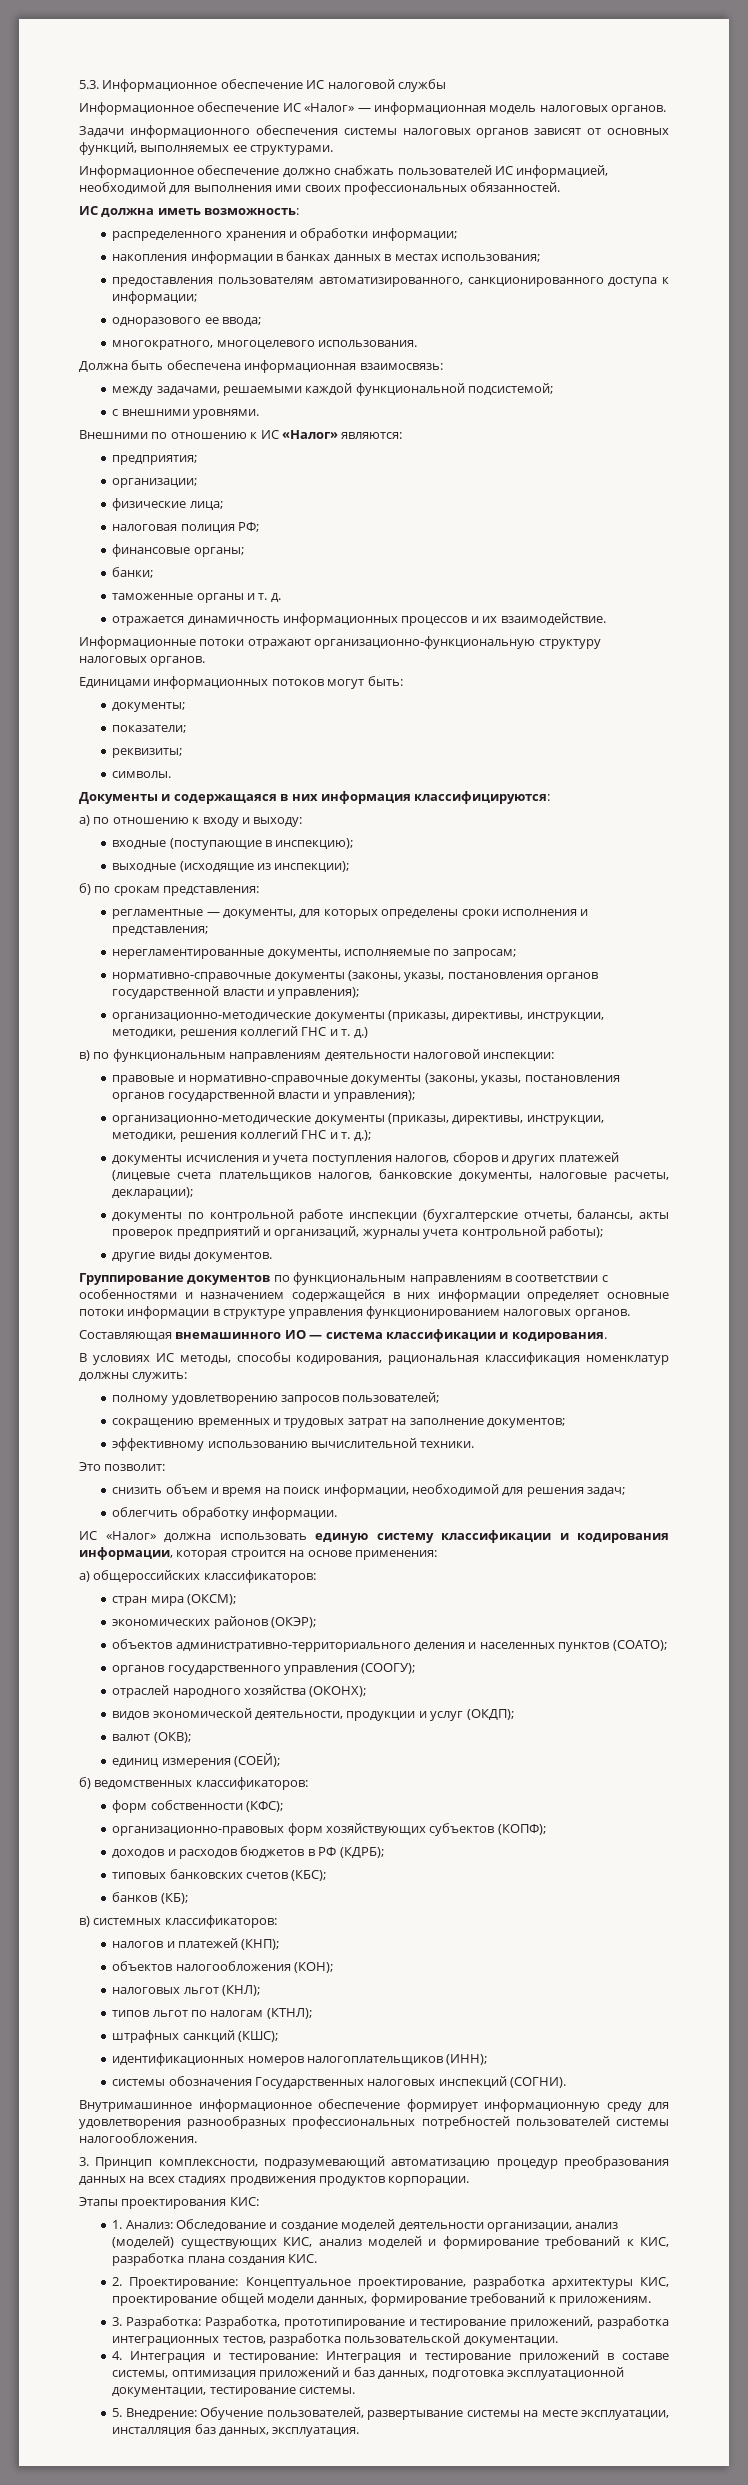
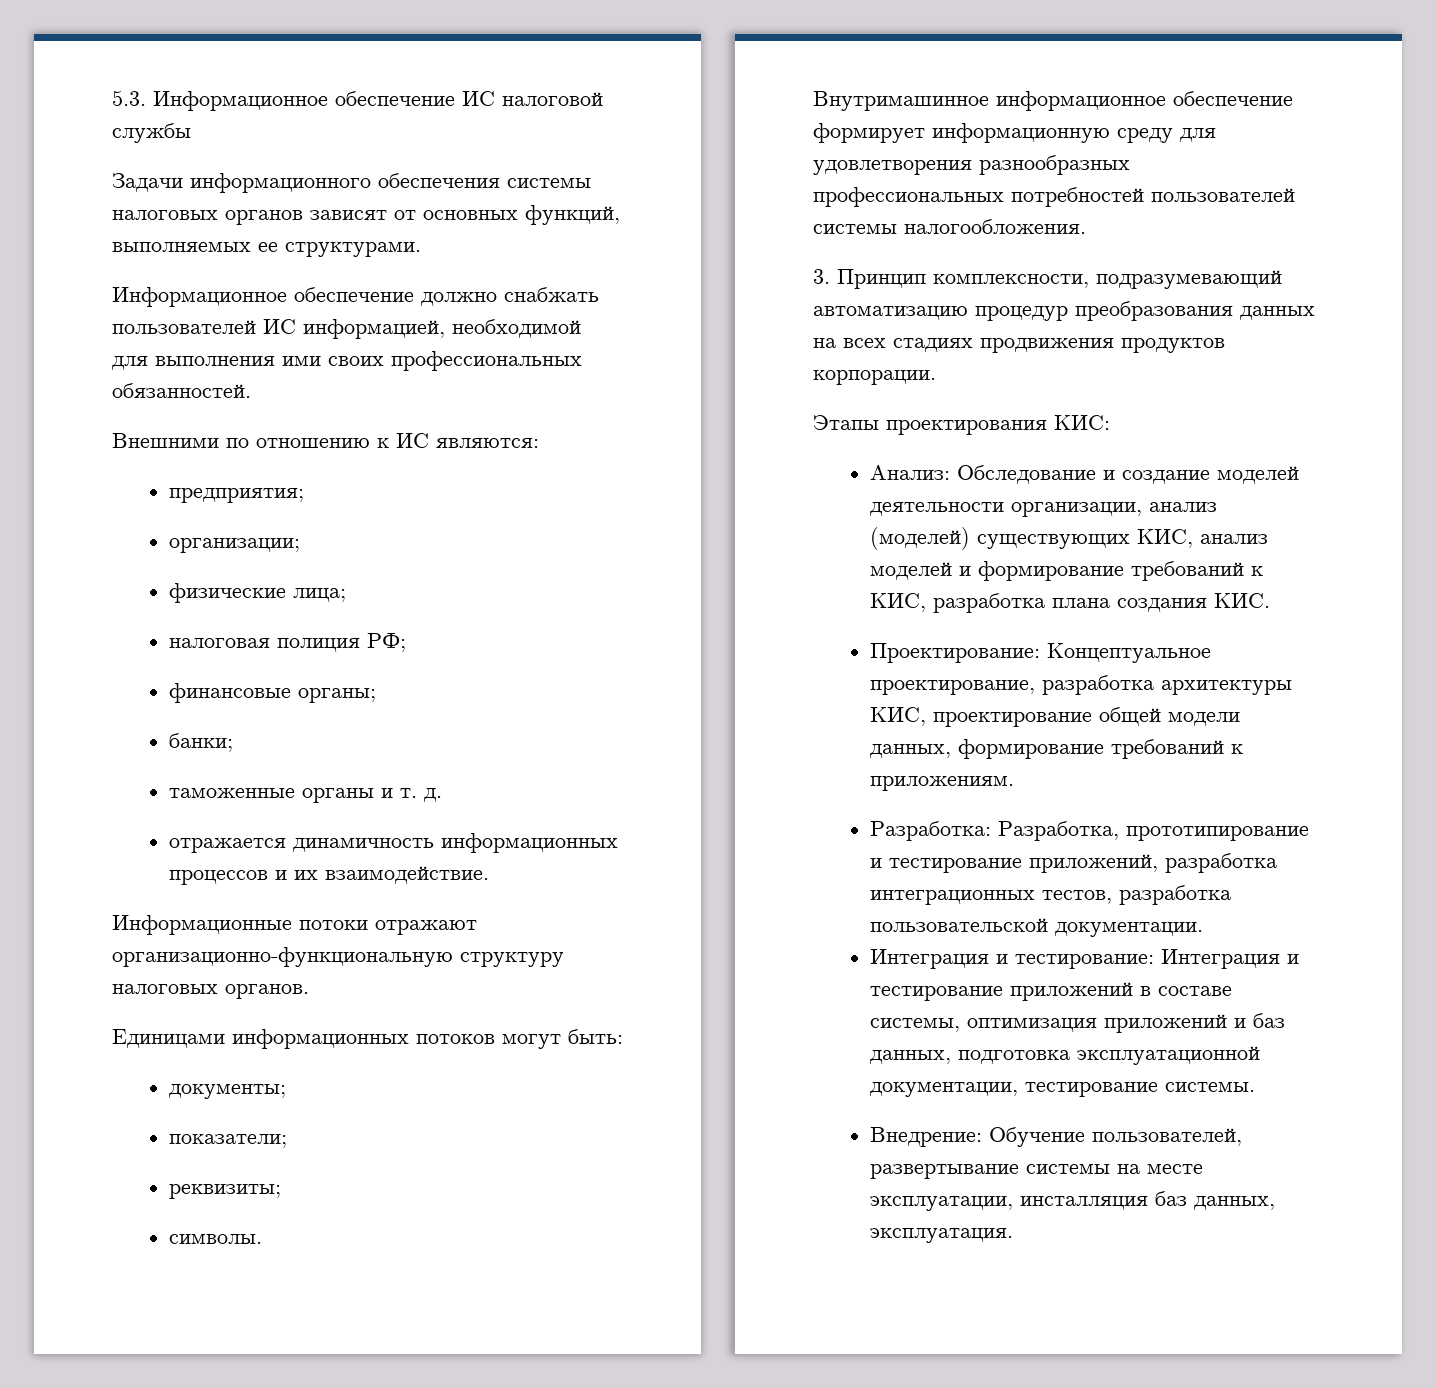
[79,102,666,115] // Информационное обеспечение ИС «Налог» — информационная модель налоговых органов. -> (191, 133) none
[79,206,300,217] [112,228,457,241] [112,251,540,264] [112,277,669,287] [112,291,198,304] [112,317,262,327] [112,340,418,350] [79,360,443,373] [112,383,554,396] [112,409,260,419] // ИС должна иметь возможность: // распределенного хранения и обработки информации; // накопления информации в банках данных в местах использования; // предоставления пользователям автоматизированного, санкционированного доступа к информации; // одноразового ее ввода; // многократного, многоцелевого использования. // Должна быть обеспечена информационная взаимосвязь: // между задачами, решаемыми каждой функциональной подсистемой; // с внешними уровнями. -> (251, 390) none
[281,430,338,439] «Налог» -> (429, 440) none
[79,791,551,804] [79,815,303,827] [112,838,354,850] [112,861,350,872] [79,883,260,896] [112,909,589,919] [112,926,209,936] [112,949,516,959] [112,970,599,982] [112,986,360,999] [112,1010,604,1022] [112,1026,368,1039] [79,1049,555,1062] [112,1073,620,1085] [112,1089,415,1102] [112,1113,604,1125] [112,1129,371,1142] [112,1152,619,1165] [112,1169,669,1182] [112,1187,194,1199] [112,1209,669,1222] [112,1226,603,1239] [112,1252,273,1262] [79,1272,608,1285] [79,1289,669,1302] [79,1306,630,1319] [79,1329,607,1342] [79,1352,669,1365] [79,1372,188,1382] [112,1392,440,1405] [112,1418,565,1428] [112,1438,475,1451] [79,1462,166,1471] [112,1484,626,1497] [112,1507,338,1520] [79,1530,669,1543] [79,1547,437,1560] [79,1570,316,1583] [112,1594,237,1606] [112,1616,317,1629] [112,1639,667,1652] [112,1663,416,1675] [112,1685,367,1698] [112,1708,514,1721] [112,1732,191,1743] [112,1753,281,1768] [79,1777,308,1790] [112,1800,284,1813] [112,1823,546,1836] [112,1846,384,1859] [112,1869,327,1881] [112,1892,188,1904] [79,1915,277,1928] [112,1938,280,1950] [112,1961,334,1973] [112,1985,261,1996] [112,2008,312,2019] [112,2030,279,2043] [112,2053,488,2066] [112,2076,567,2089] // Документы и содержащаяся в них информация классифицируются: // а) по отношению к входу и выходу: // входные (поступающие в инспекцию); // выходные (исходящие из инспекции); // б) по срокам представления: // регламентные — документы, для которых определены сроки исполнения и представления; // нерегламентированные документы, исполняемые по запросам; // нормативно-справочные документы (законы, указы, постановления органов государственной власти и управления); // организационно-методические документы (приказы, директивы, инструкции, методики, решения коллегий ГНС и т. д.) // в) по функциональным направлениям деятельности налоговой инспекции: // правовые и нормативно-справочные документы (законы, указы, постановления органов государственной власти и управления); // организационно-методические документы (приказы, директивы, инструкции, методики, решения коллегий ГНС и т. д.); // документы исчисления и учета поступления налогов, сборов и других платежей (лицевые счета плательщиков налогов, банковские документы, налоговые расчеты, декларации); // документы по контрольной работе инспекции (бухгалтерские отчеты, балансы, акты проверок предприятий и организаций, журналы учета контрольной работы); // другие виды документов. // Группирование документов по функциональным направлениям в соответствии с особенностями и назначением содержащейся в них информации определяет основные потоки информации в структуре управления функционированием налоговых органов. // Составляющая внемашинного ИО — система классификации и кодирования. // В условиях ИС методы, способы кодирования, рациональная классификация номенклатур должны служить: // полному удовлетворению запросов пользователей; // сокращению временных и трудовых затрат на заполнение документов; // эффективному использованию вычислительной техники. // Это позволит: // снизить объем и время на поиск информации, необходимой для решения задач; // облегчить обработку информации. // ИС «Налог» должна использовать единую систему классификации и кодирования информации, которая строится на основе применения: // а) общероссийских классификаторов: // стран мира (ОКСМ); // экономических районов (ОКЭР); // объектов административно-территориального деления и населенных пунктов (СОАТО); // органов государственного управления (СООГУ); // отраслей народного хозяйства (ОКОНХ); // видов экономической деятельности, продукции и услуг (ОКДП); // валют (ОКВ); // единиц измерения (СОЕЙ); // б) ведомственных классификаторов: // форм собственности (КФС); // организационно-правовых форм хозяйствующих субъектов (КОПФ); // доходов и расходов бюджетов в РФ (КДРБ); // типовых банковских счетов (КБС); // банков (КБ); // в) системных классификаторов: // налогов и платежей (КНП); // объектов налогообложения (КОН); // налоговых льгот (КНЛ); // типов льгот по налогам (КТНЛ); // штрафных санкций (КШС); // идентификационных номеров налогоплательщиков (ИНН); // системы обозначения Государственных налоговых инспекций (СОГНИ). -> (263, 1239) none
[112,2220,123,2229] 1. -> (1110, 422) none
[112,2277,123,2286] 2. -> (1271, 600) none
[112,2317,123,2326] 3. -> (1015, 783) none
[112,2351,123,2360] 4. -> (1204, 929) none
[112,2408,123,2417] 5. -> (1256, 1087) none

